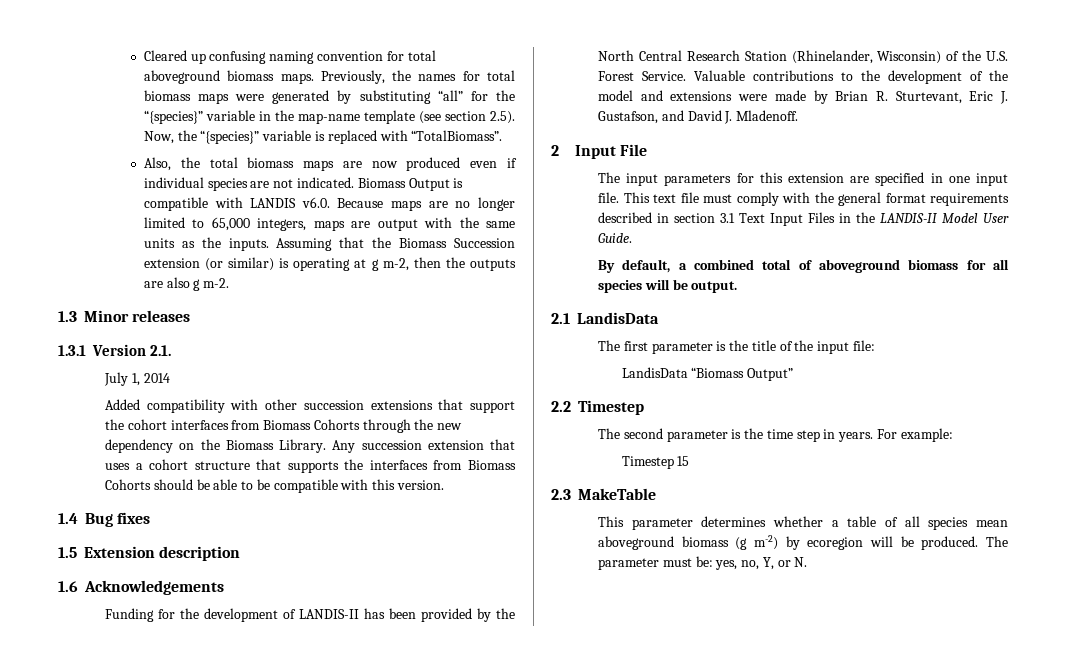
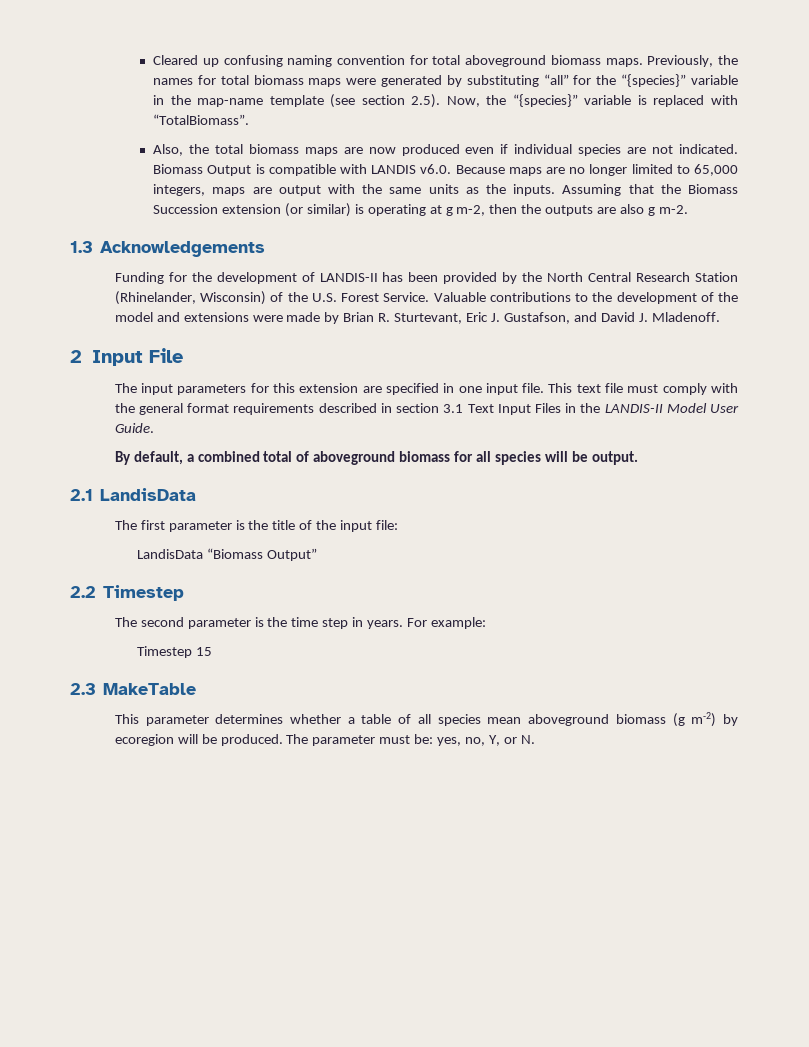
[84,310,191,322] [58,344,171,356] [104,372,170,386] [105,399,515,413] [105,419,463,433] [105,439,515,453] [105,459,516,473] [105,479,445,493] [58,512,151,527] [58,546,241,561] [58,581,78,592] Minor releases // 1.3.1 Version 2.1. // July 1, 2014 // Added compatibility with other succession extensions that support the cohort interfaces from Biomass Cohorts through the new dependency on the Biomass Library. Any succession extension that uses a cohort structure that supports the interfaces from Biomass Cohorts should be able to be compatible with this version. // 1.4 Bug fixes // 1.5 Extension description // 1.6 -> (93, 247) none

